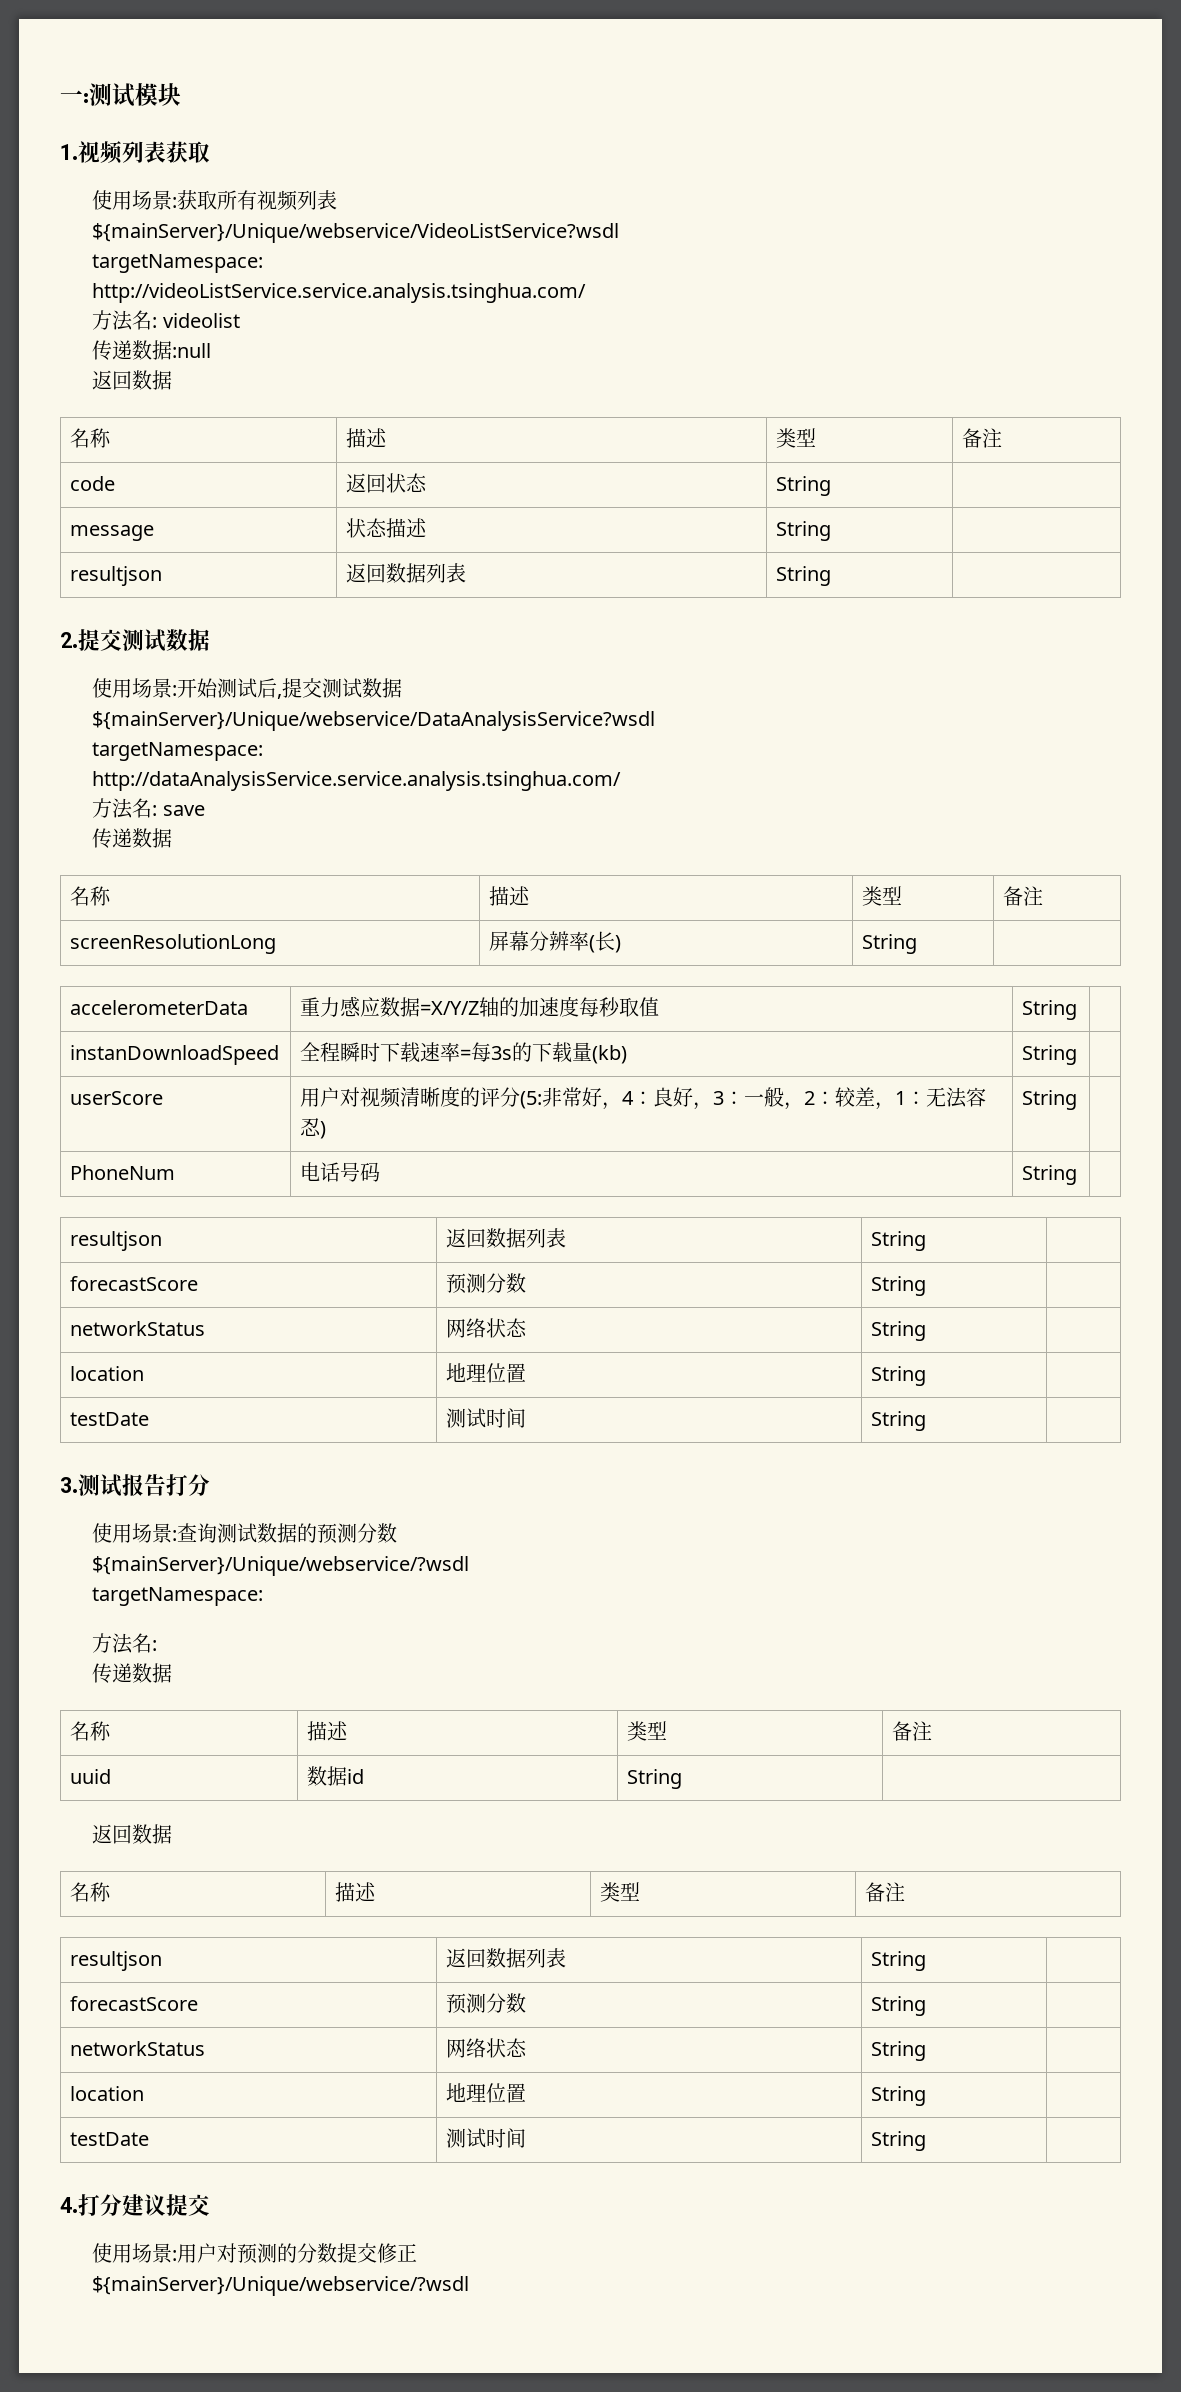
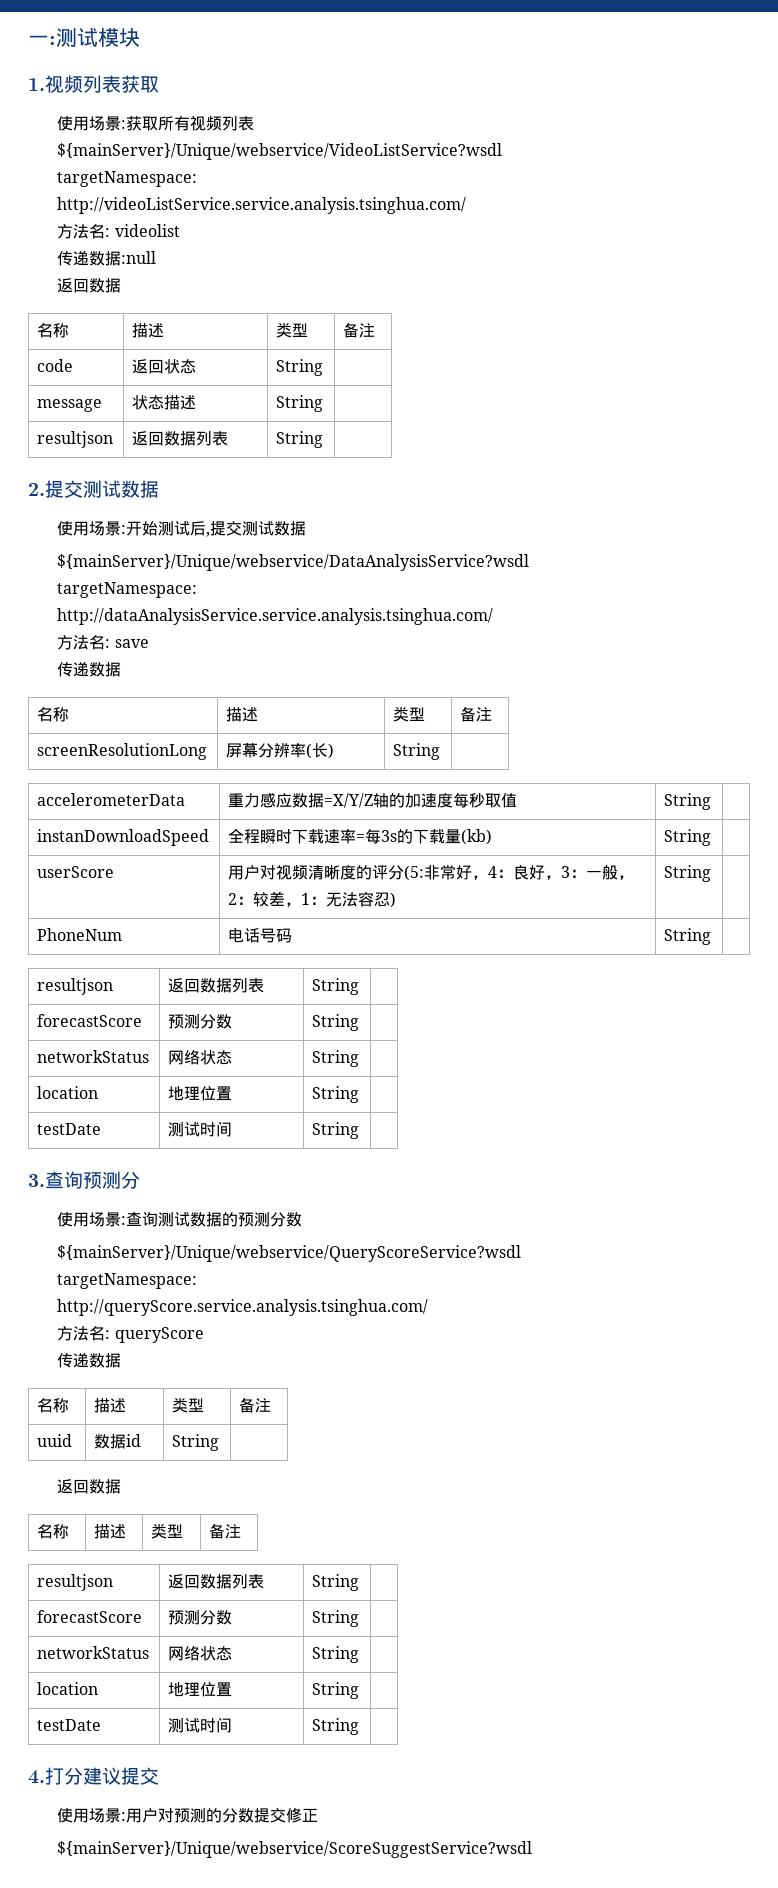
[78,1474,188,1497] 测试报告打 -> [45,1171,121,1189] 查询预测
[92,1556,470,1576] [92,1587,264,1606] [92,1633,158,1654] ${mainServer}/Unique/webservice/?wsdl // targetNamespace: // 方法名: -> [57,1245,522,1262] [57,1273,198,1289] [57,1299,429,1316] [57,1326,204,1343] ${mainServer}/Unique/webservice/QueryScoreService?wsdl // targetNamespace: // http://queryScore.service.analysis.tsinghua.com/ // 方法名: queryScore
[92,2276,470,2296] ${mainServer}/Unique/webservice/?wsdl -> [57,1841,533,1858] ${mainServer}/Unique/webservice/ScoreSuggestService?wsdl

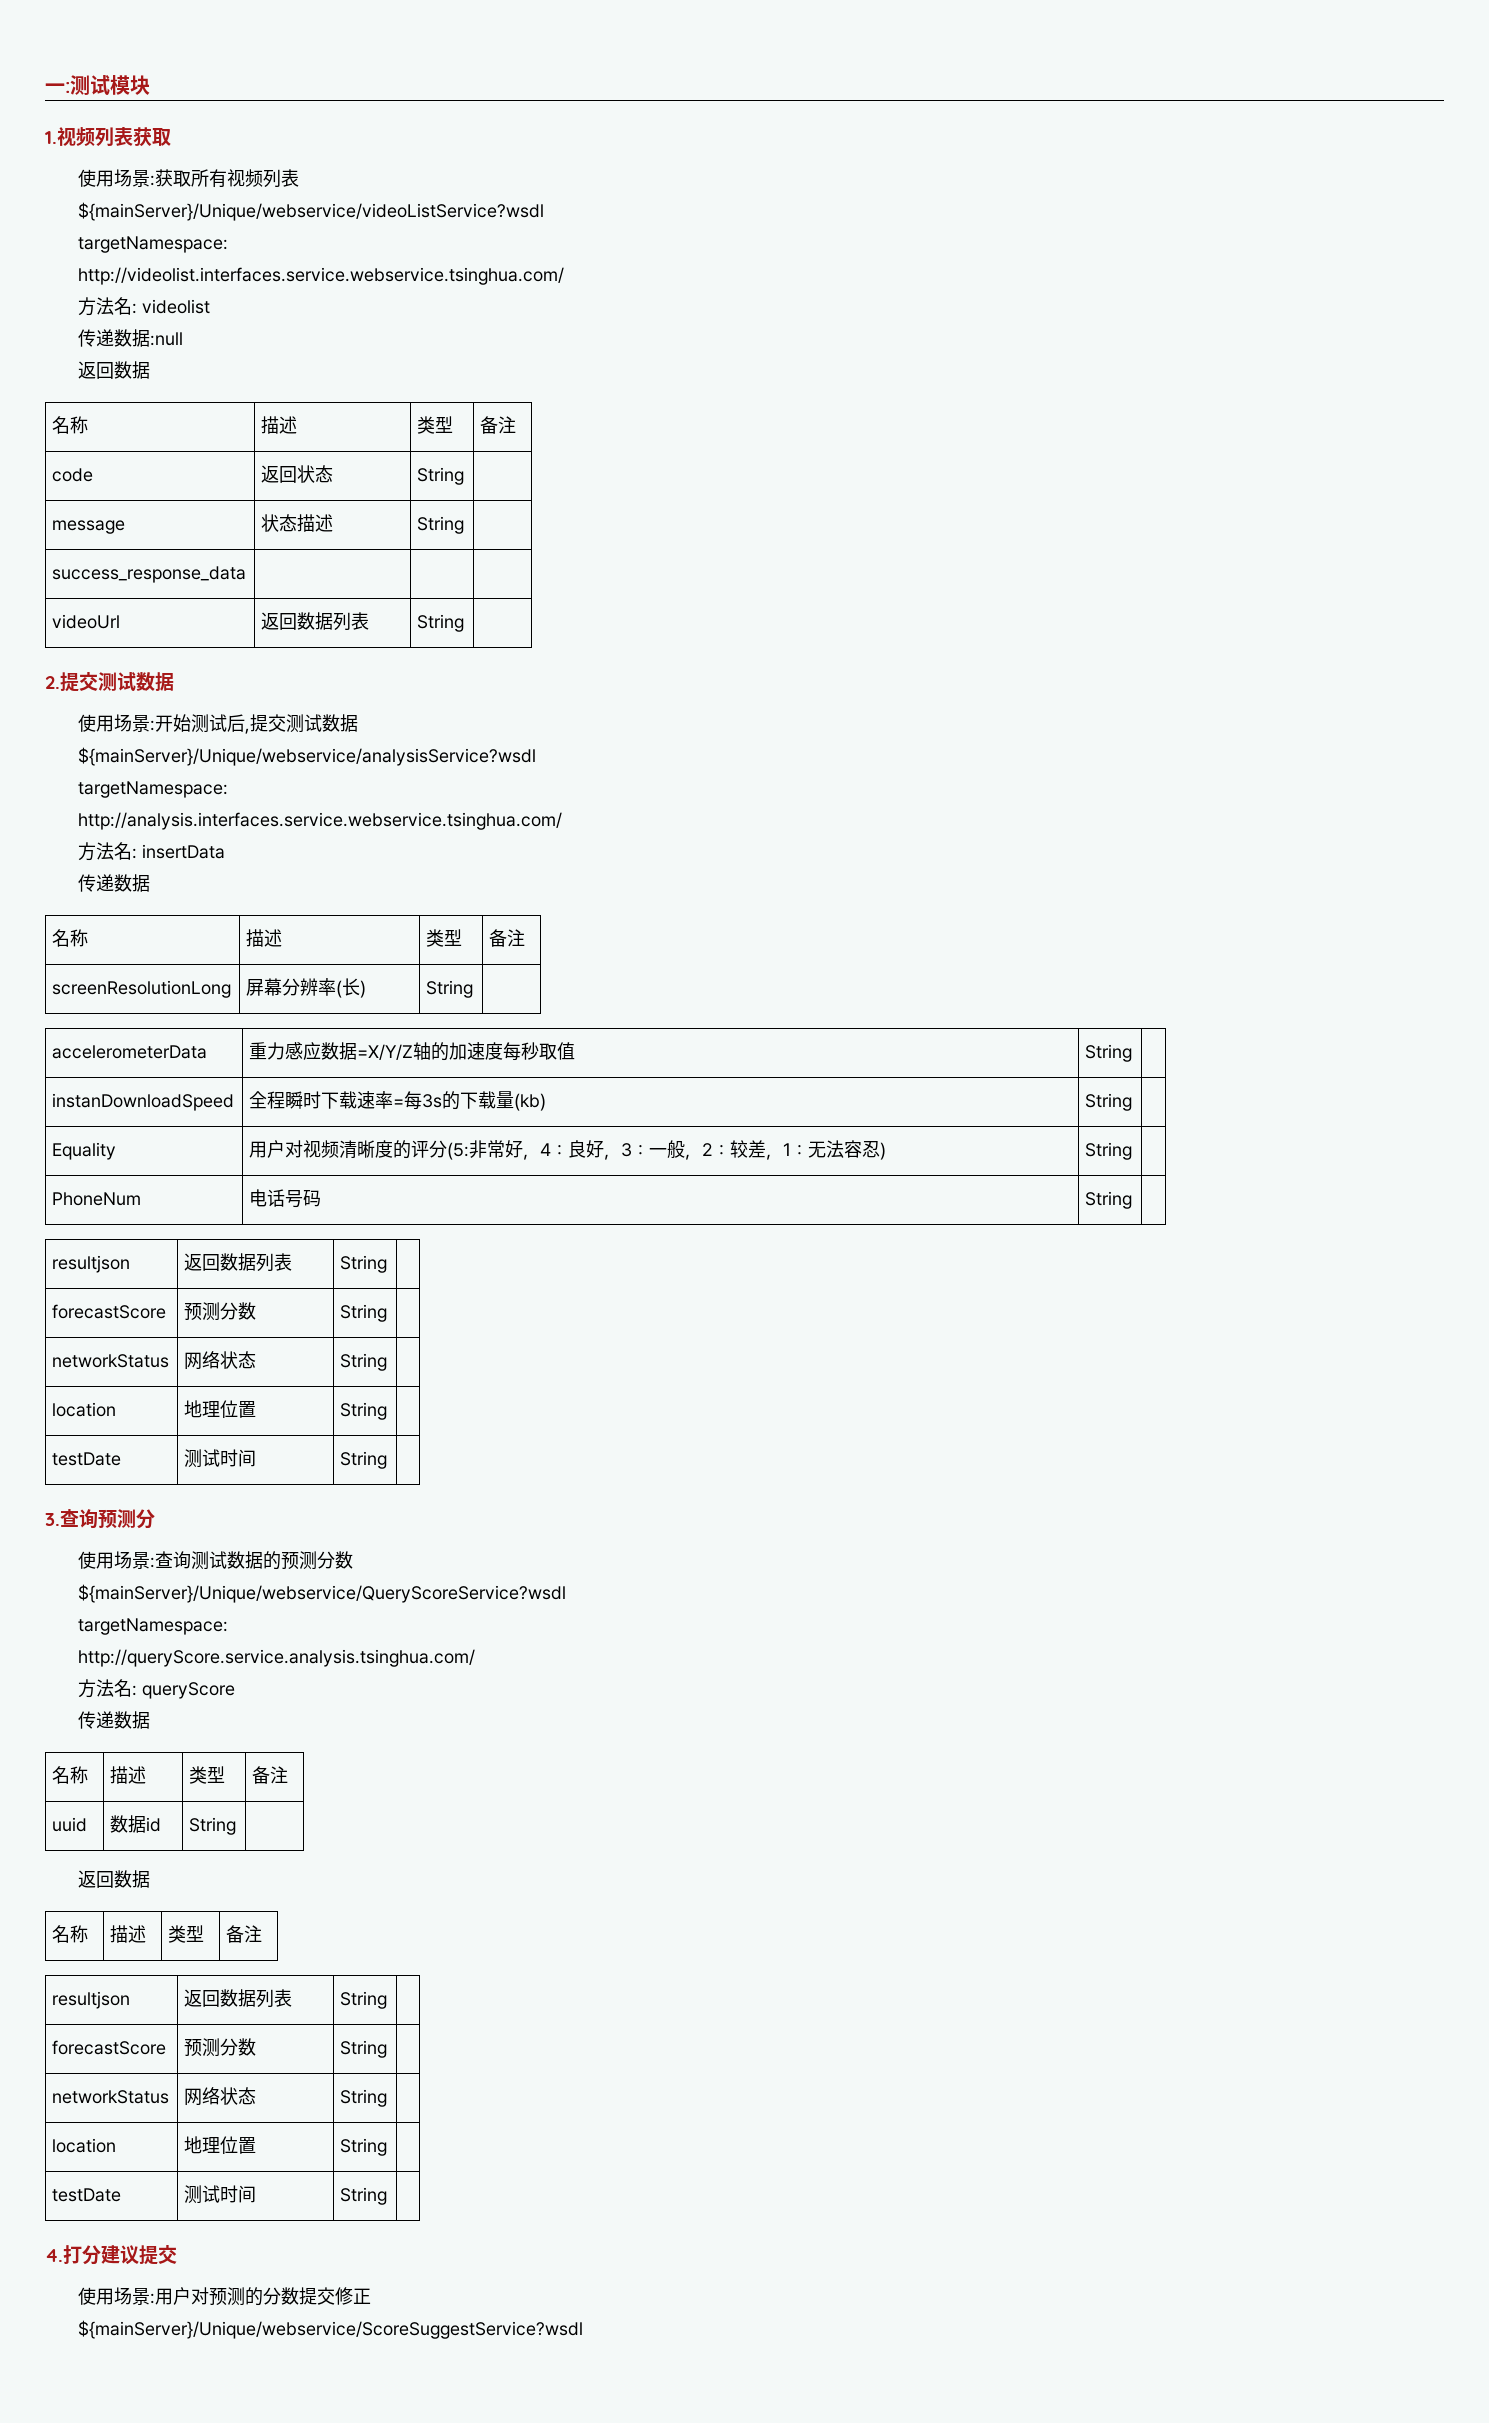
[57,143,503,160] [57,171,198,187] [57,197,467,214] ${mainServer}/Unique/webservice/VideoListService?wsdl // targetNamespace: // http://videoListService.service.analysis.tsinghua.com/ -> [78,202,545,221] [78,236,229,253] [78,267,565,285] ${mainServer}/Unique/webservice/videoListService?wsdl // targetNamespace: // http://videolist.interfaces.service.webservice.tsinghua.com/
[37,431,114,448] resultjson -> [52,566,247,583] [52,614,121,629] success_response_data | | | // videoUrl
[57,554,530,571] [57,582,198,598] [57,608,494,625] [57,635,149,650] ${mainServer}/Unique/webservice/DataAnalysisService?wsdl // targetNamespace: // http://dataAnalysisService.service.analysis.tsinghua.com/ // 方法名: save -> [78,747,537,766] [78,781,229,798] [78,812,563,830] [78,842,226,861] ${mainServer}/Unique/webservice/analysisService?wsdl // targetNamespace: // http://analysis.interfaces.service.webservice.tsinghua.com/ // 方法名: insertData
[37,866,115,878] userScore -> [52,1142,117,1160] Equality

